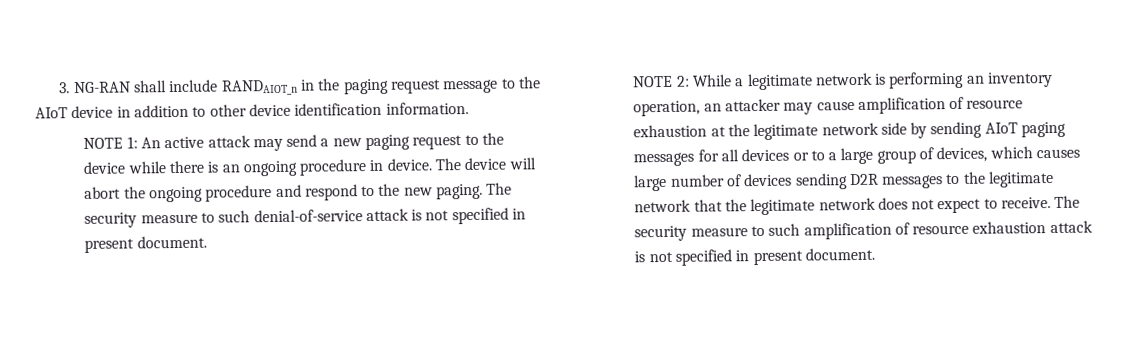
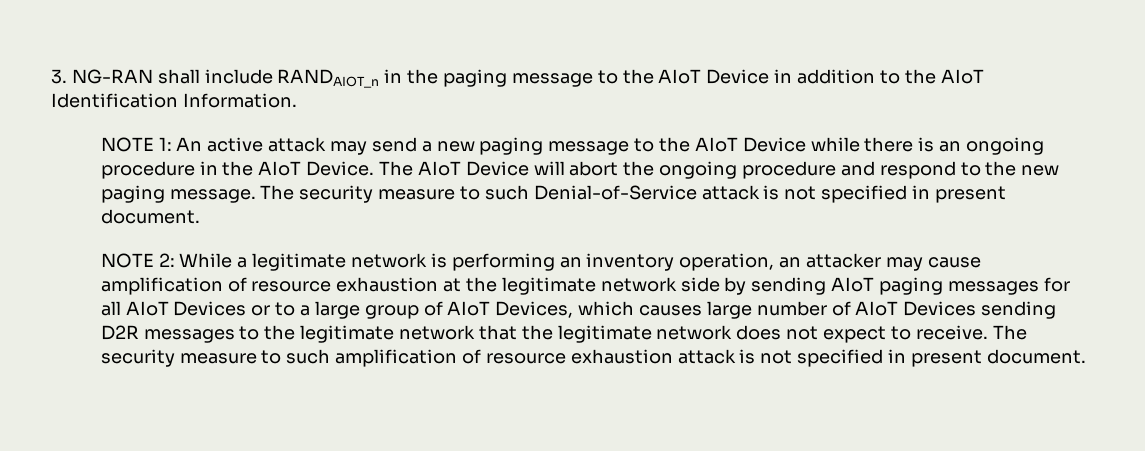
[391,76,541,94] [35,105,114,119] request message to the AIoT device -> [511,69,770,87] message to the AIoT Device
[209,101,469,117] other device identification information. -> [904,69,984,84] [51,93,297,108] the AIoT Identification Information.
[412,132,505,150] [83,161,126,174] request to the device -> [548,137,806,155] message to the AIoT Device
[386,157,507,171] device. The device -> [222,161,529,176] the AIoT Device. The AIoT Device
[436,182,513,200] [84,209,363,228] paging. The security measure to such denial-of-service -> [100,185,697,203] paging message. The security measure to such Denial-of-Service
[741,148,790,162] devices -> [125,301,247,316] AIoT Devices
[936,146,988,163] devices, -> [447,301,574,318] AIoT Devices,
[744,173,793,187] devices -> [855,301,977,316] AIoT Devices

